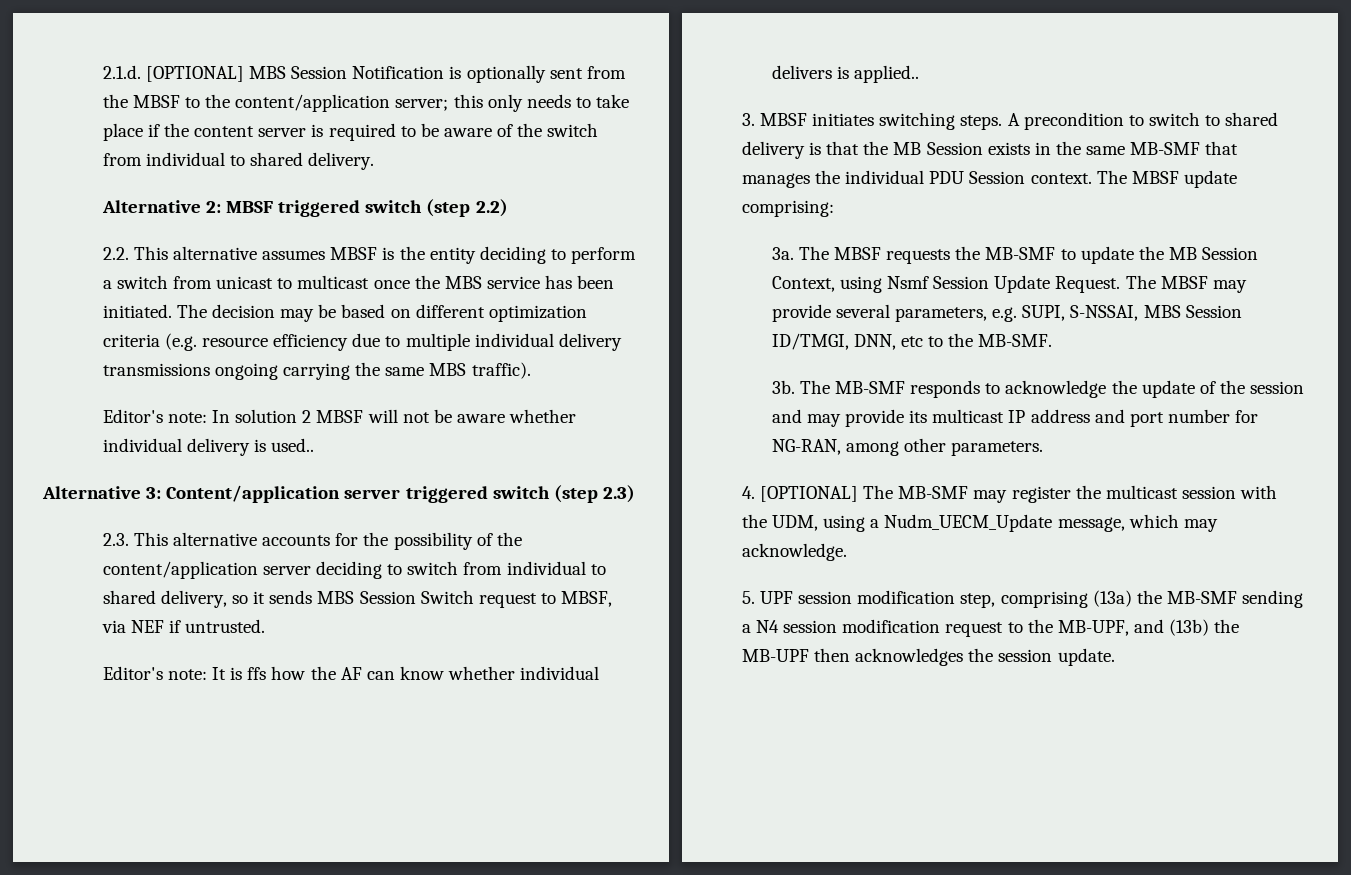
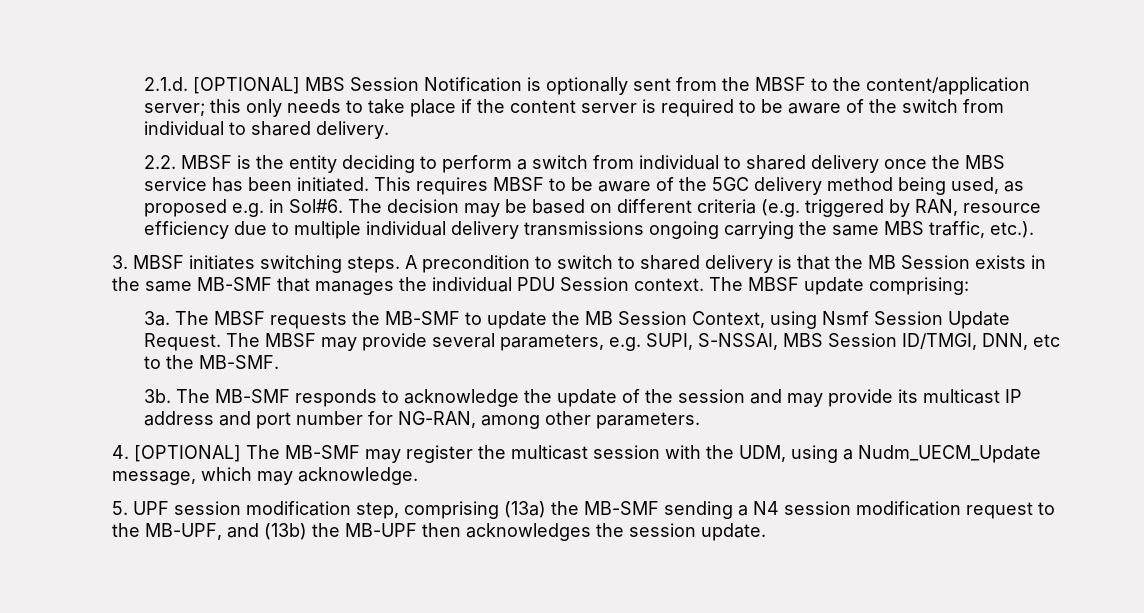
[101,199,508,217] [102,246,326,260] Alternative 2: MBSF triggered switch (step 2.2) // 2.2. This alternative assumes -> [143,155,176,169] 2.2.
[216,275,370,289] unicast to multicast -> [638,155,879,173] individual to shared delivery
(172, 311) none -> [373,177,1024,195] [143,199,343,217] This requires MBSF to be aware of the 5GC delivery method being used, as proposed e.g. in Sol#6.
[488,305,587,322] optimization -> (692, 206) none
(197, 342) none -> [804,199,958,217] triggered by RAN,
[471,362,531,379] [102,409,577,423] [102,438,315,456] [42,485,635,503] [102,532,522,550] [102,561,606,579] [102,590,613,608] [101,619,266,633] [102,666,600,680] [771,65,920,83] traffic). // Editor's note: In solution 2 MBSF will not be aware whether individual delivery is used.. // Alternative 3: Content/application server triggered switch (step 2.3) // 2.3. This alternative accounts for the possibility of the content/application server deciding to switch from individual to shared delivery, so it sends MBS Session Switch request to MBSF, via NEF if untrusted. // Editor's note: It is ffs how the AF can know whether individual delivers is applied.. -> [928,221,1034,238] traffic, etc.).

